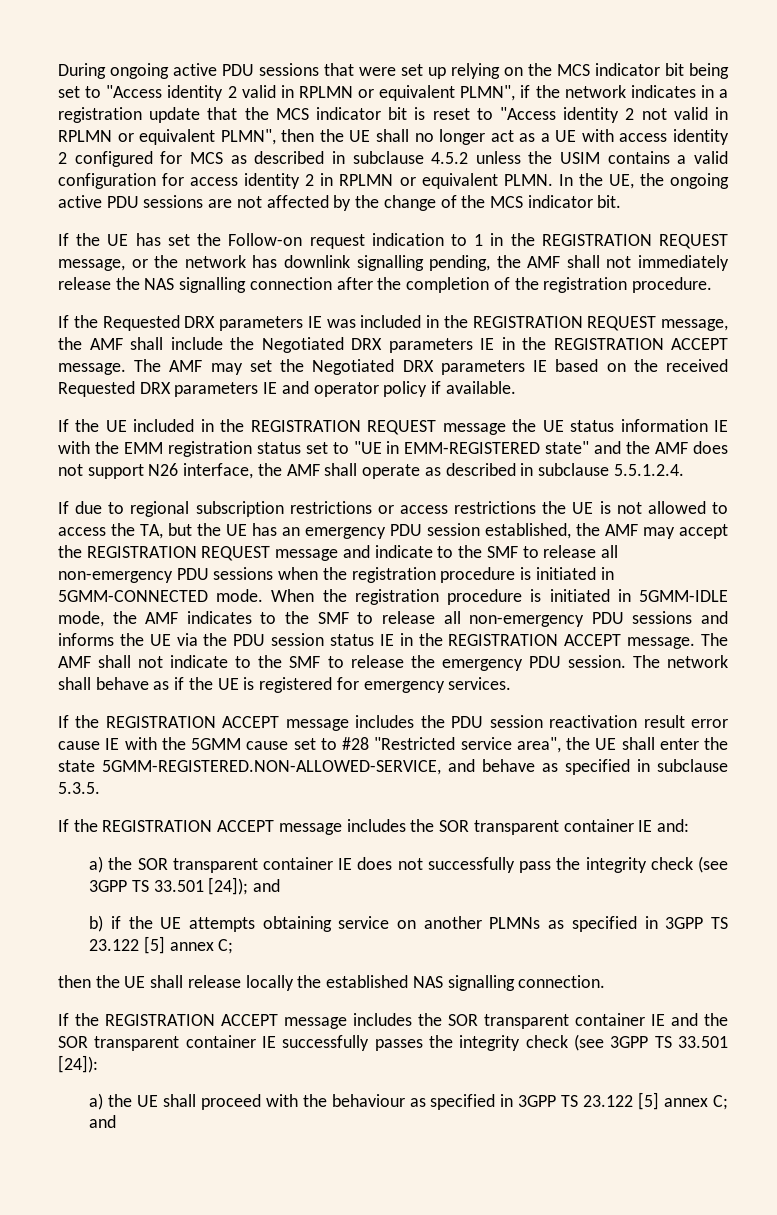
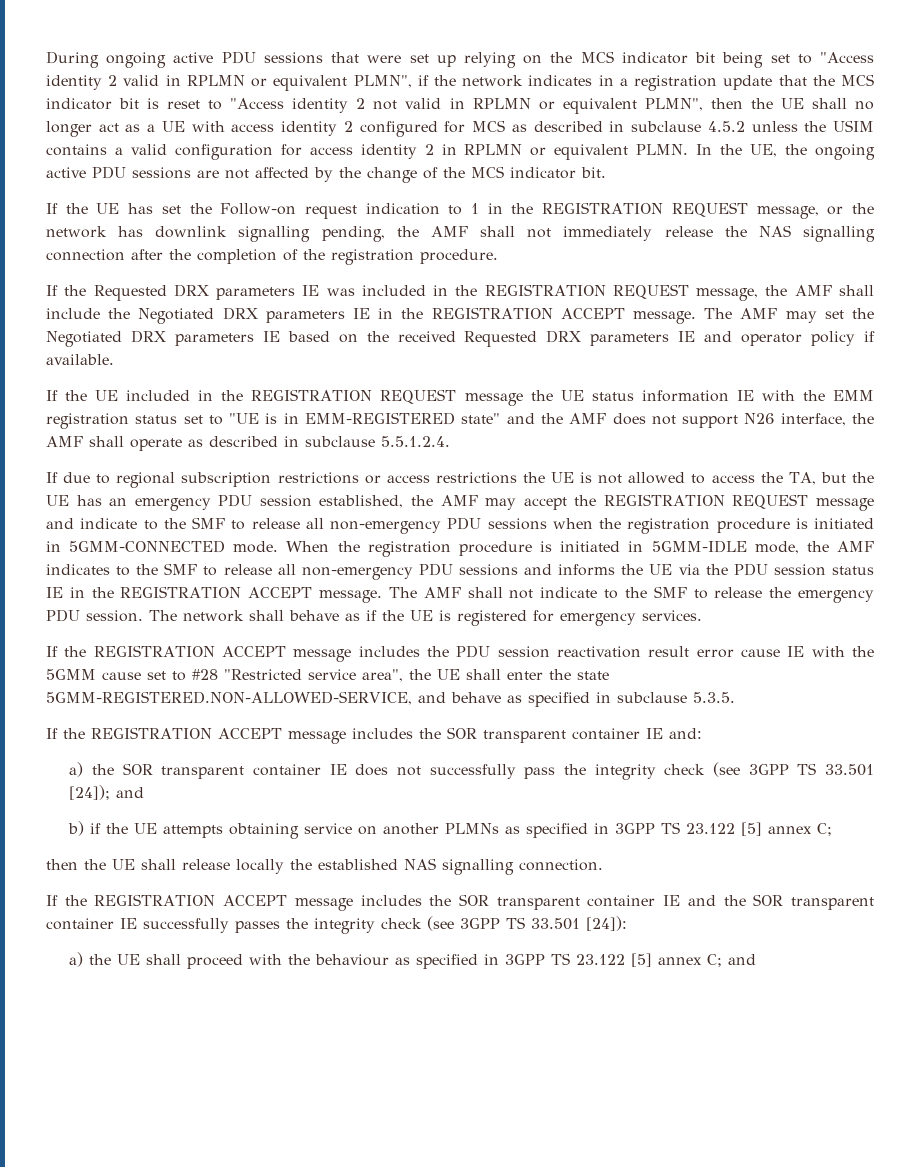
(382, 447) none -> [265,413,278,424] is

